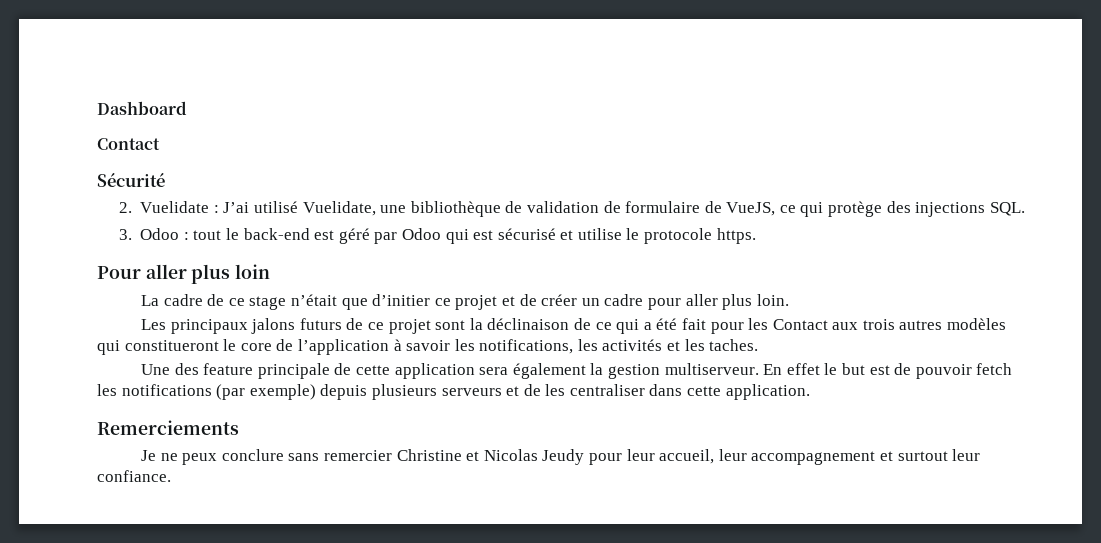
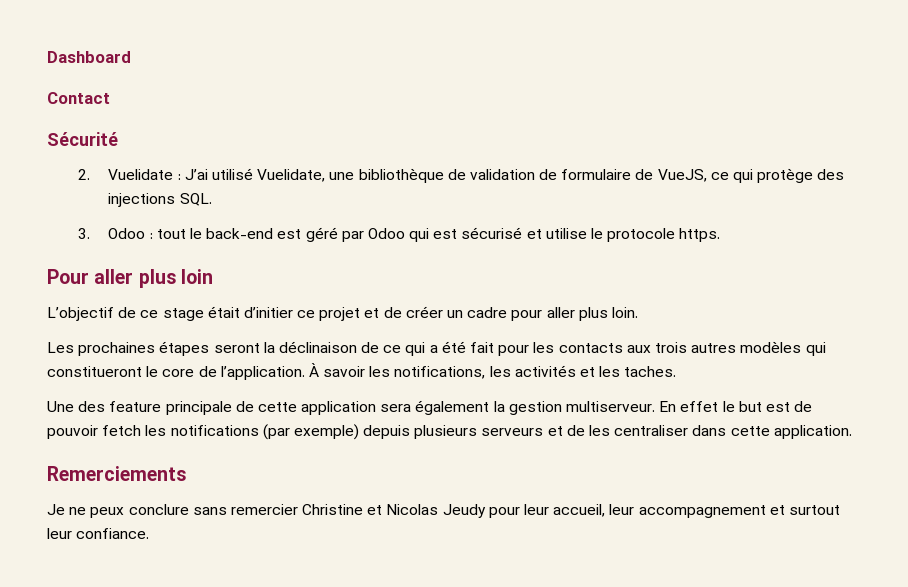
[141,294,203,306] La cadre -> [47,307,114,321] L’objectif
[291,294,368,310] n’était que -> [207,306,240,318] était
[170,318,466,334] principaux jalons futurs de ce projet sont -> [78,341,260,356] prochaines étapes seront
[772,319,828,330] Contact -> [558,343,623,353] contacts
[297,339,402,355] l’application à -> [220,363,319,380] l’application. À

